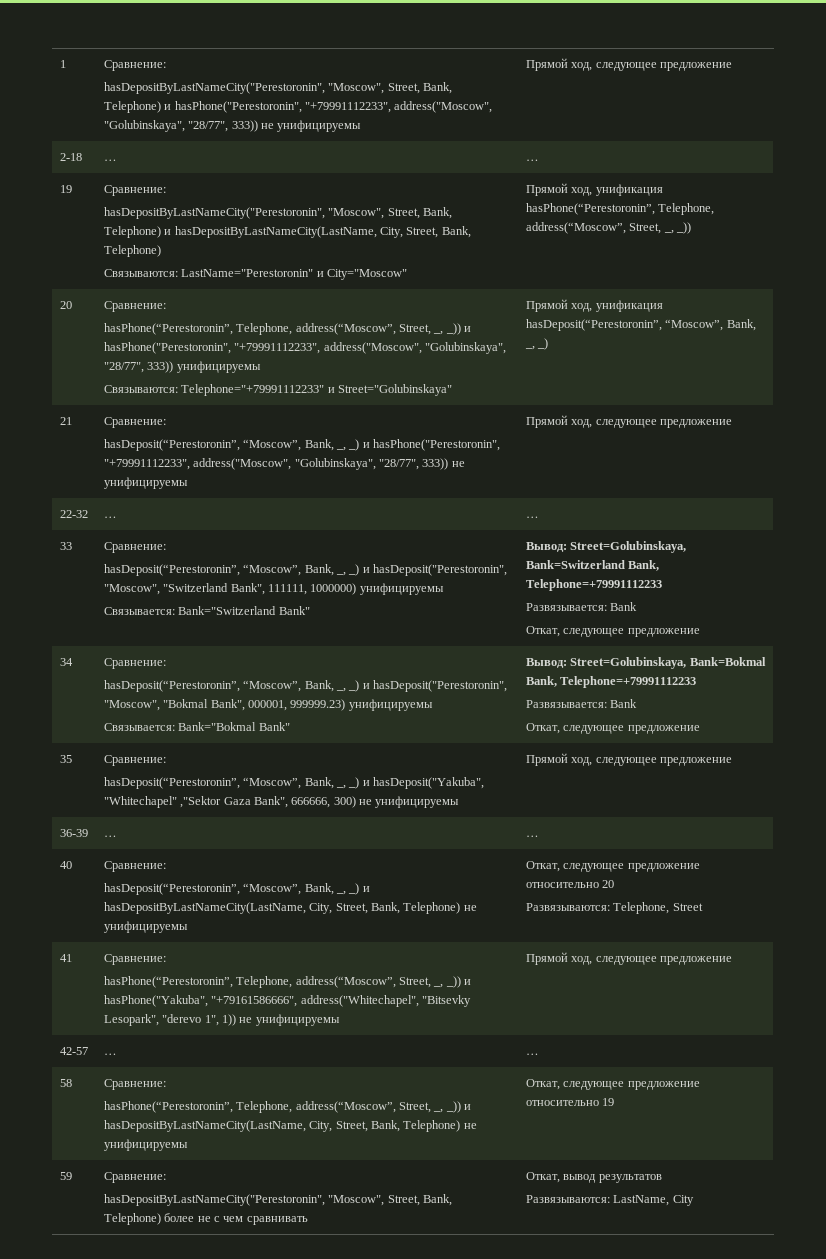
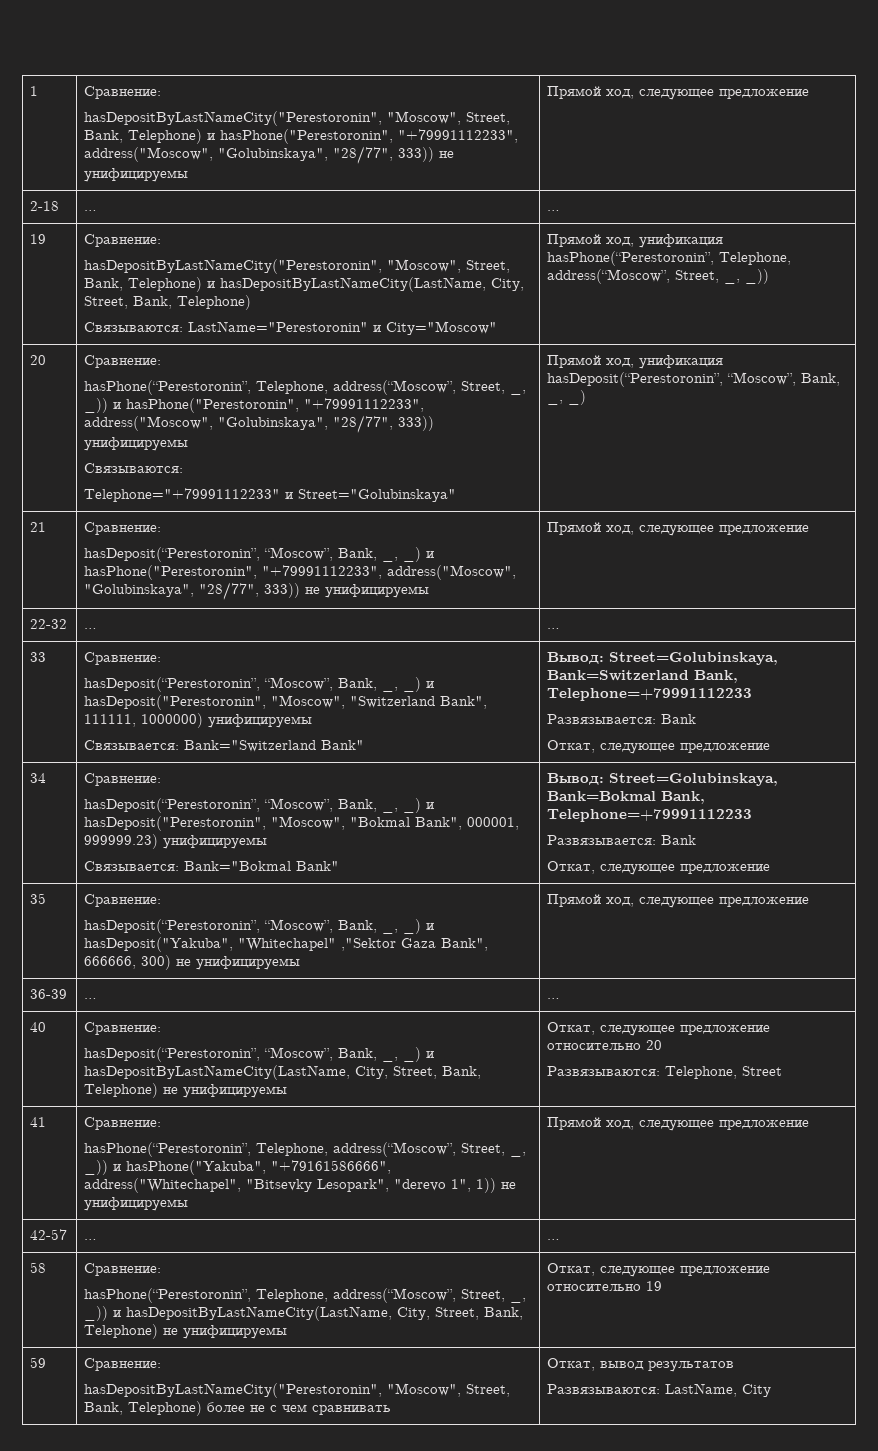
(178, 389) none -> (184, 468) //

